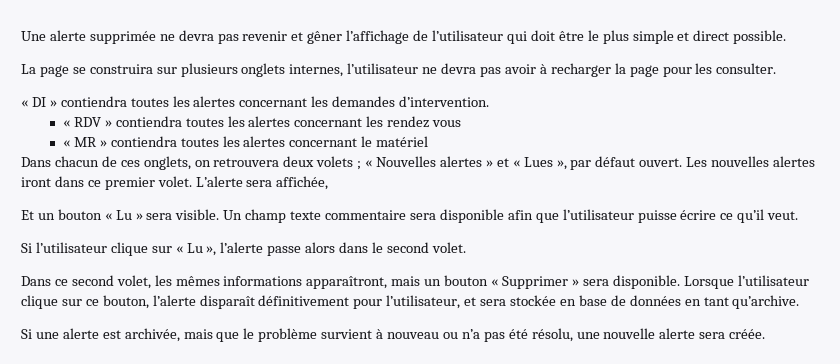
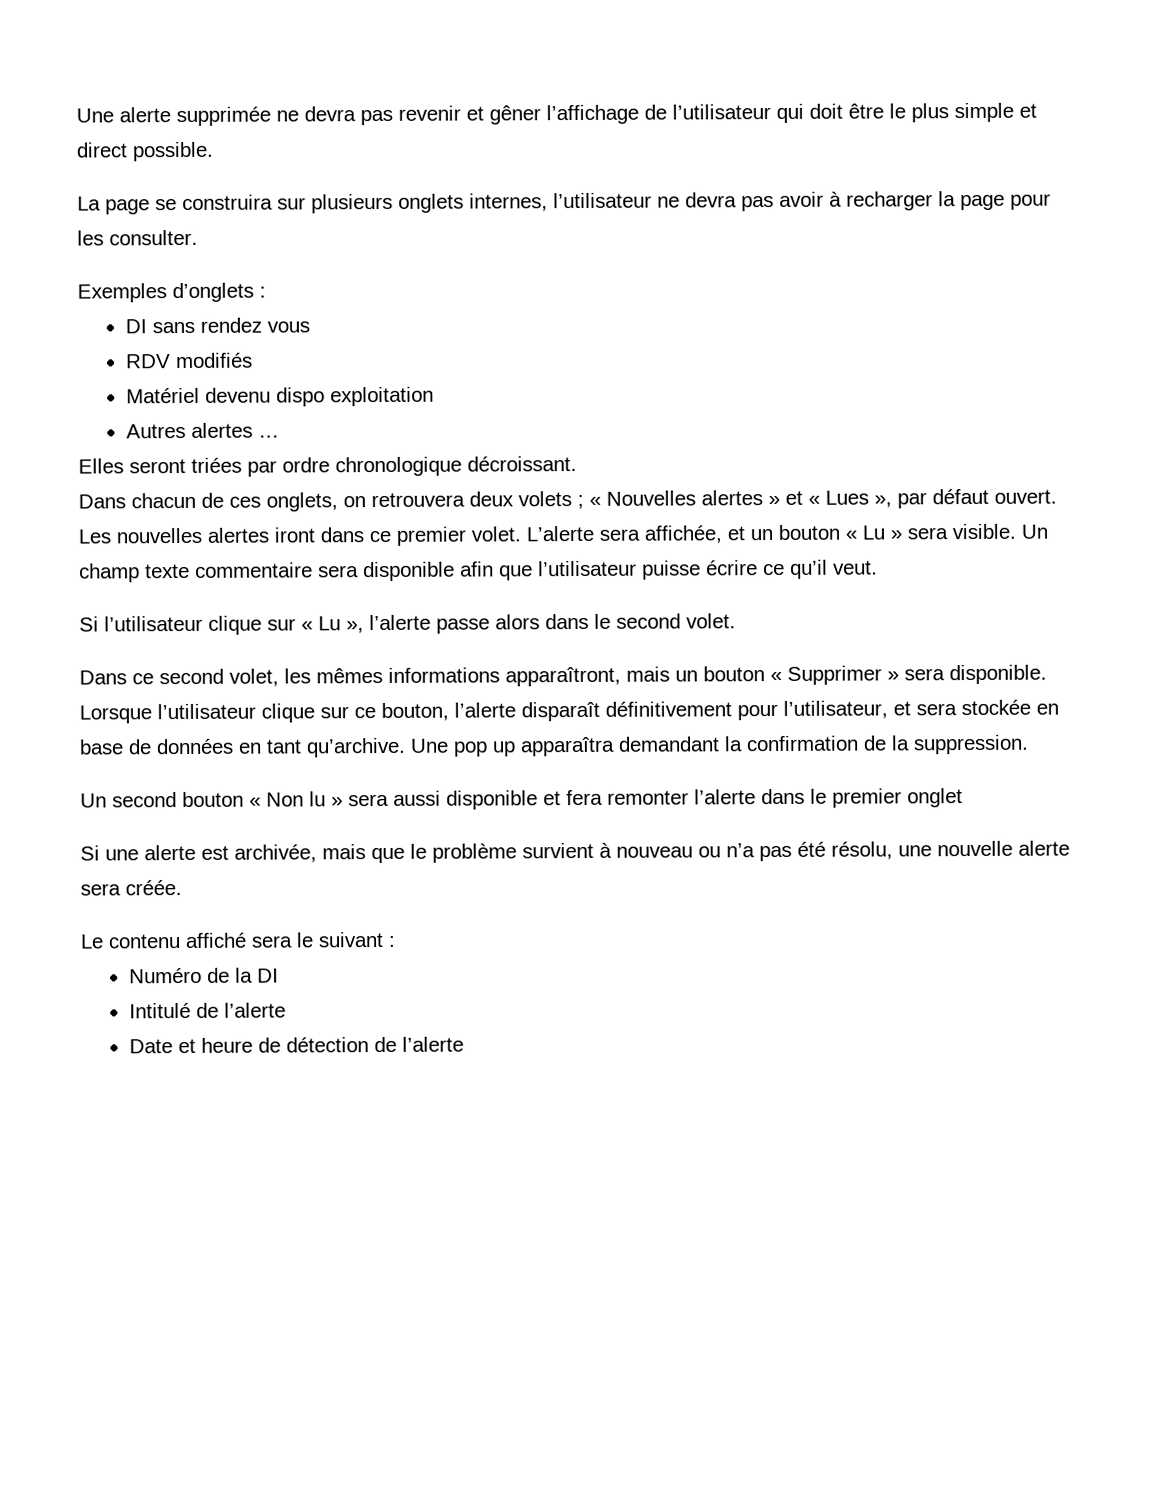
[21,96,490,107] [62,116,462,128] [62,136,429,147] « DI » contiendra toutes les alertes concernant les demandes d’intervention. // « RDV » contiendra toutes les alertes concernant les rendez vous // « MR » contiendra toutes les alertes concernant le matériel -> [77,282,266,303] [124,317,310,334] [124,352,253,369] [125,386,434,407] [125,422,280,439] [78,456,577,477] Exemples d’onglets : // DI sans rendez vous // RDV modifiés // Matériel devenu dispo exploitation // Autres alertes … // Elles seront triées par ordre chronologique décroissant.
[21,210,34,220] // Et -> [727,526,745,541] et
(800, 302) none -> [410,734,1029,757] [80,788,963,810] Une pop up apparaîtra demandant la confirmation de la suppression. // Un second bouton « Non lu » sera aussi disponible et fera remonter l’alerte dans le premier onglet
(766, 334) none -> [80,931,396,949] [128,967,279,984] [128,1002,286,1019] [128,1036,464,1054] // Le contenu affiché sera le suivant : // Numéro de la DI // Intitulé de l’alerte // Date et heure de détection de l’alerte

